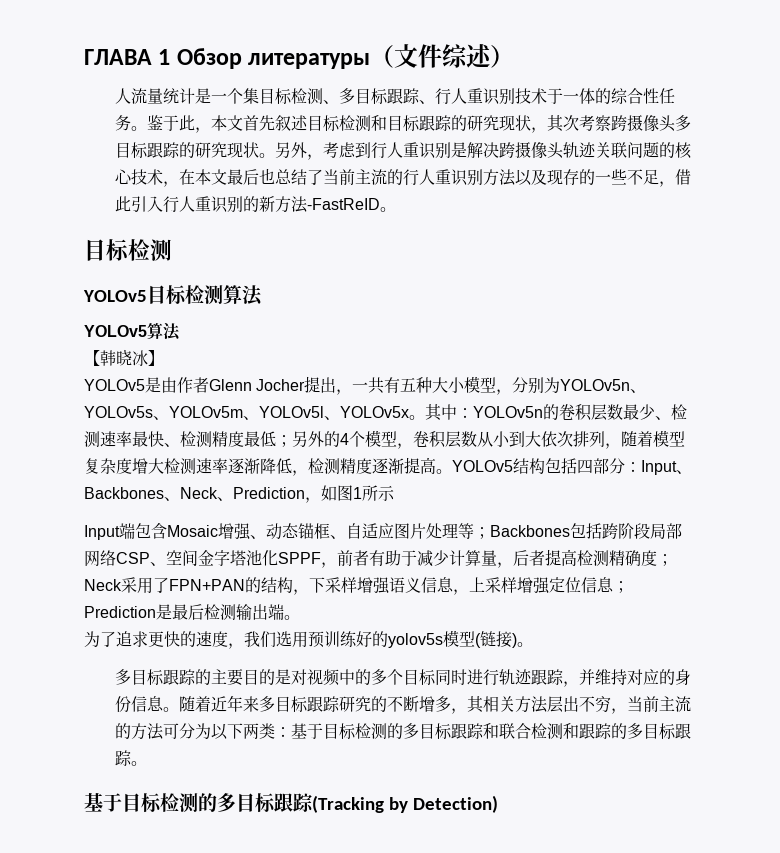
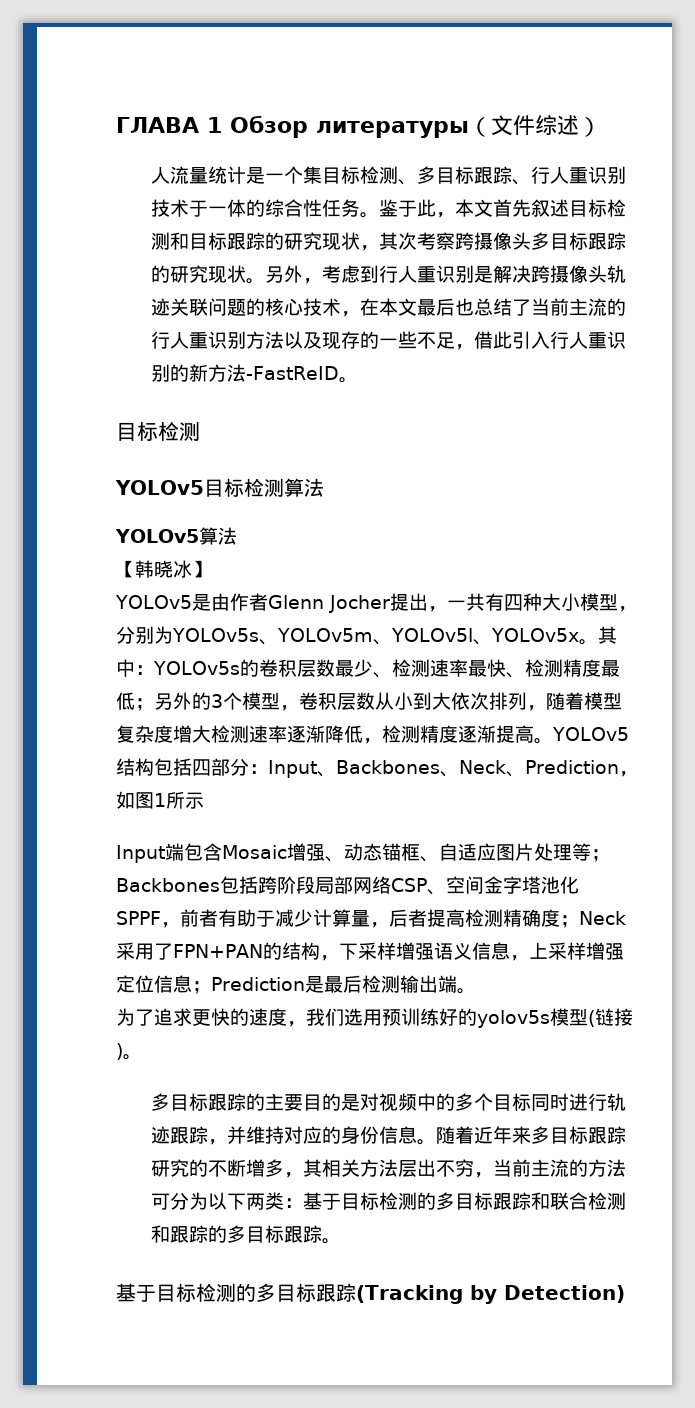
[400,377,417,392] 五 -> [503,594,523,611] 四
[560,379,647,393] YOLOv5n、 -> (173, 635) none
[473,406,543,418] YOLOv5n -> [153,661,240,675] YOLOv5s
[340,433,349,445] 4 -> [211,694,223,708] 3

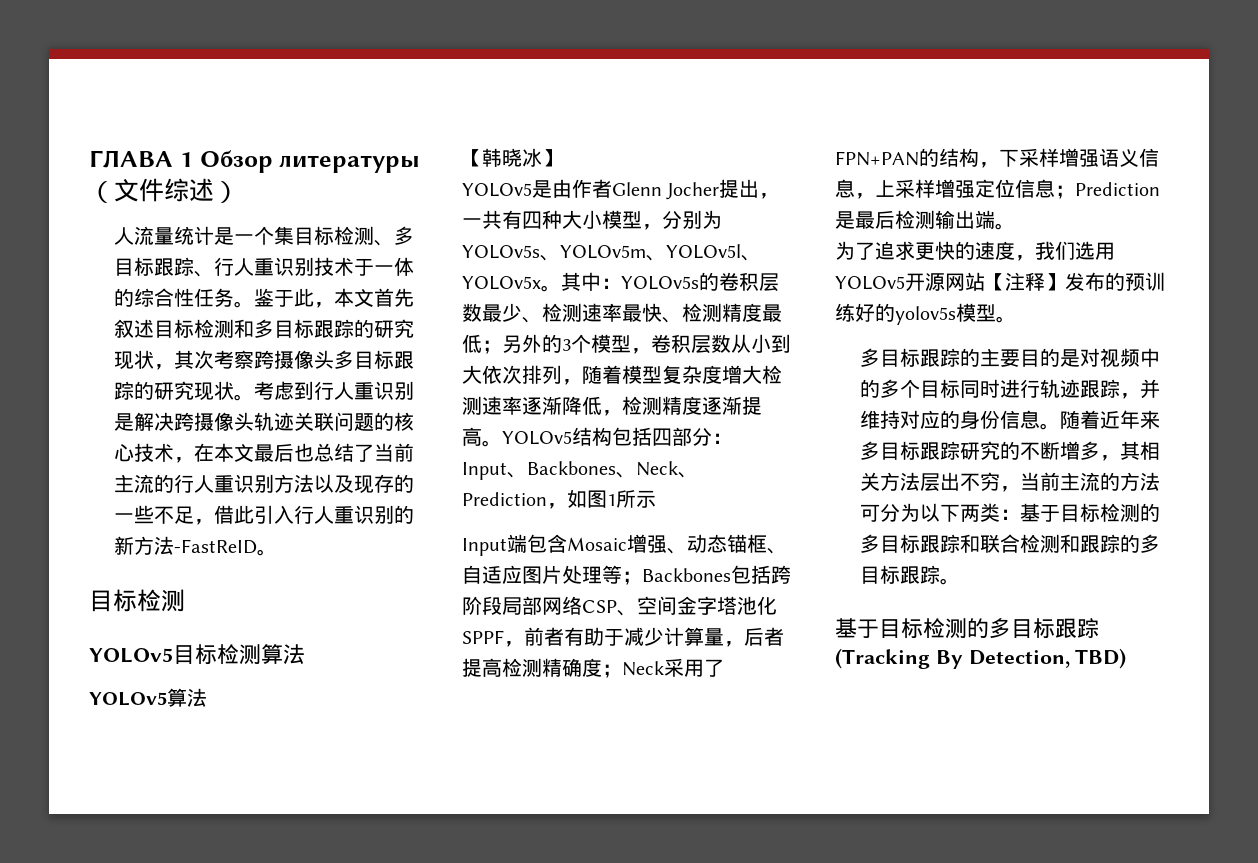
(190, 241) none -> [253,319,274,338] 多
[265,265,323,284] 另外， -> (254, 397) none
(382, 1017) none -> [835,272,1125,291] YOLOv5开源网站【注释】发布的
[588,1008,633,1027] [116,1043,123,1060] (链接) -> (996, 313) none
[469,1285,625,1304] by Detection) -> [935,648,1127,669] By Detection, TBD)

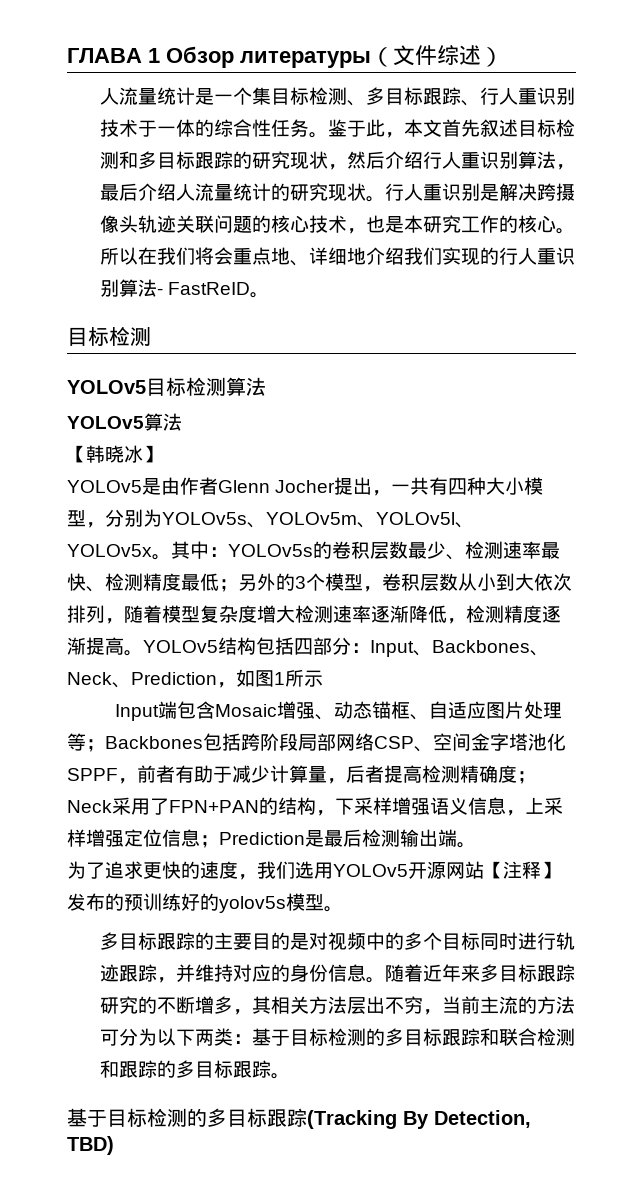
[173,350,414,369] [113,381,134,400] 其次考察跨摄像头多目标跟踪 -> [346,151,575,170] [99,183,271,201] 然后介绍行人重识别算法，最后介绍人流量统计
[253,381,314,400] 考虑到 -> (385, 199) none
[193,443,414,462] [113,474,414,494] [113,505,414,525] [113,536,257,555] 在本文最后也总结了当前主流的行人重识别方法以及现存的一些不足，借此引入行人重识别的新方法-FastReID -> [365,215,575,234] [99,247,575,266] [99,279,250,297] 也是本研究工作的核心。所以在我们将会重点地、详细地介绍我们实现的行人重识别算法- FastReID

